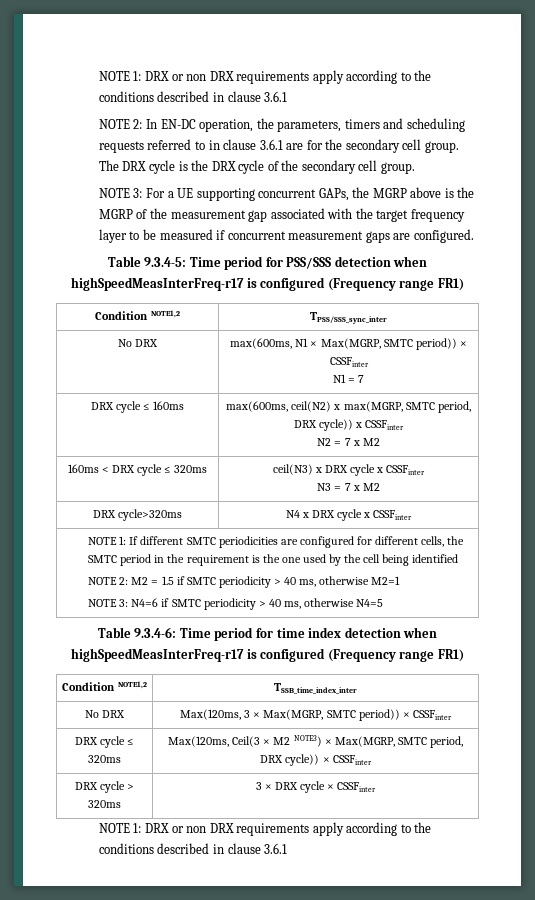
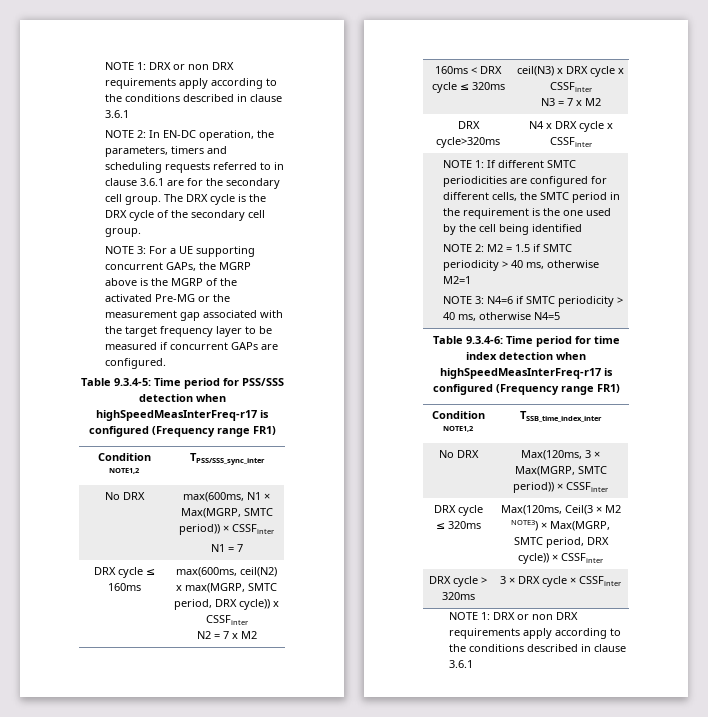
(167, 213) none -> [105,294,231,302] activated Pre-MG or the
[288,231,390,243] measurement gaps -> [231,342,259,350] GAPs

